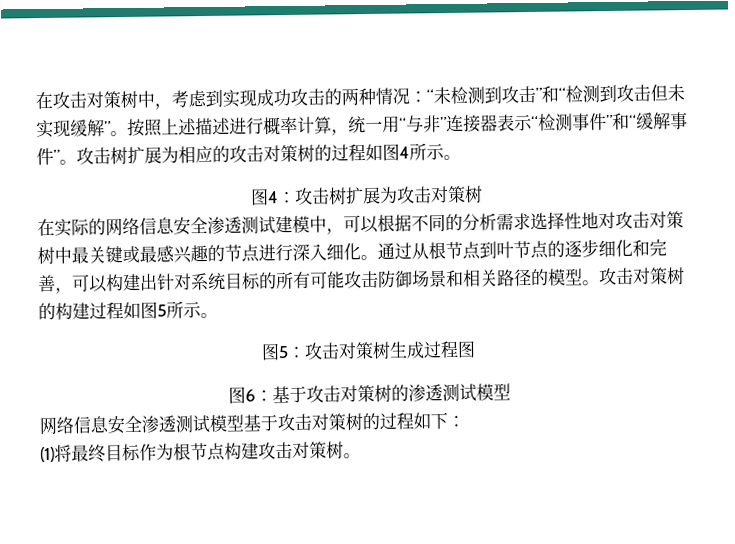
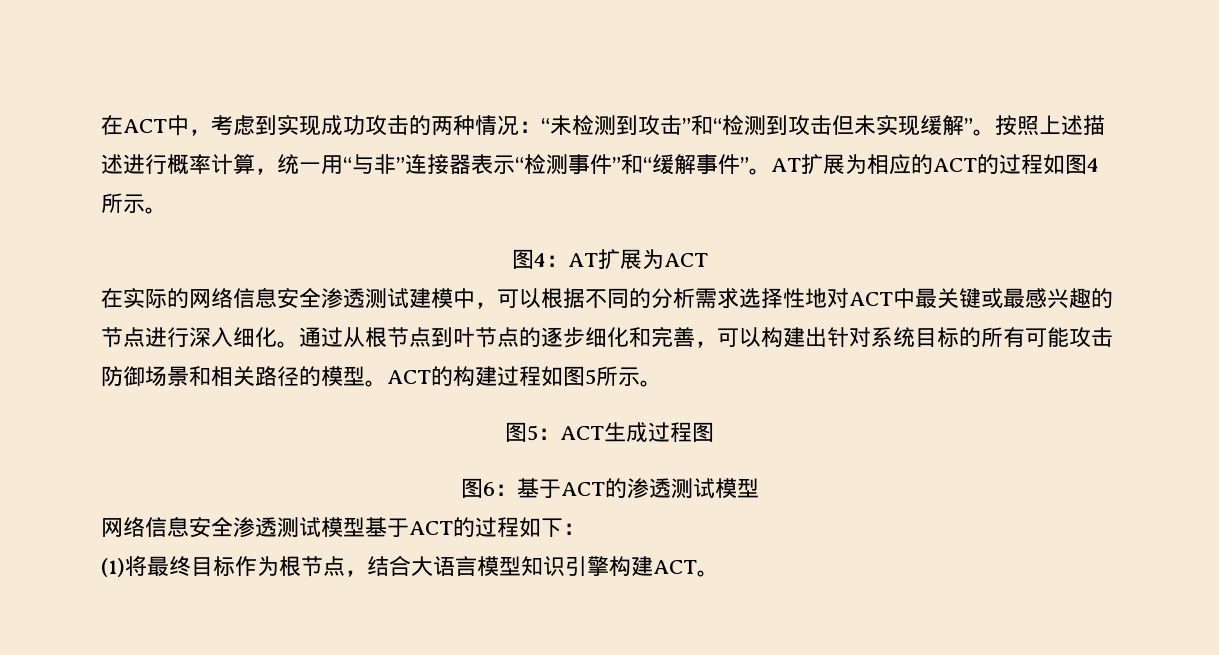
[35,90,138,110] 在攻击对策树 -> [101,115,167,135] 在ACT
[76,146,128,165] 攻击树 -> [771,158,801,172] AT
[229,144,315,163] 攻击对策树 -> [932,158,977,172] ACT
[294,185,483,205] 攻击树扩展为攻击对策树 -> [567,249,708,270] AT扩展为ACT
[615,211,684,229] [37,246,55,265] 攻击对策树 -> [849,292,893,306] ACT
[598,267,685,286] 攻击对策树 -> [387,370,431,384] ACT
[304,341,391,360] 攻击对策树 -> [560,426,604,440] ACT
[305,384,392,403] 攻击对策树 -> [560,482,605,496] ACT
[277,413,363,432] 攻击对策树 -> [409,521,453,535] ACT
[224,441,344,460] 构建攻击对策树 -> [345,555,697,577] ，结合大语言模型知识引擎构建ACT

